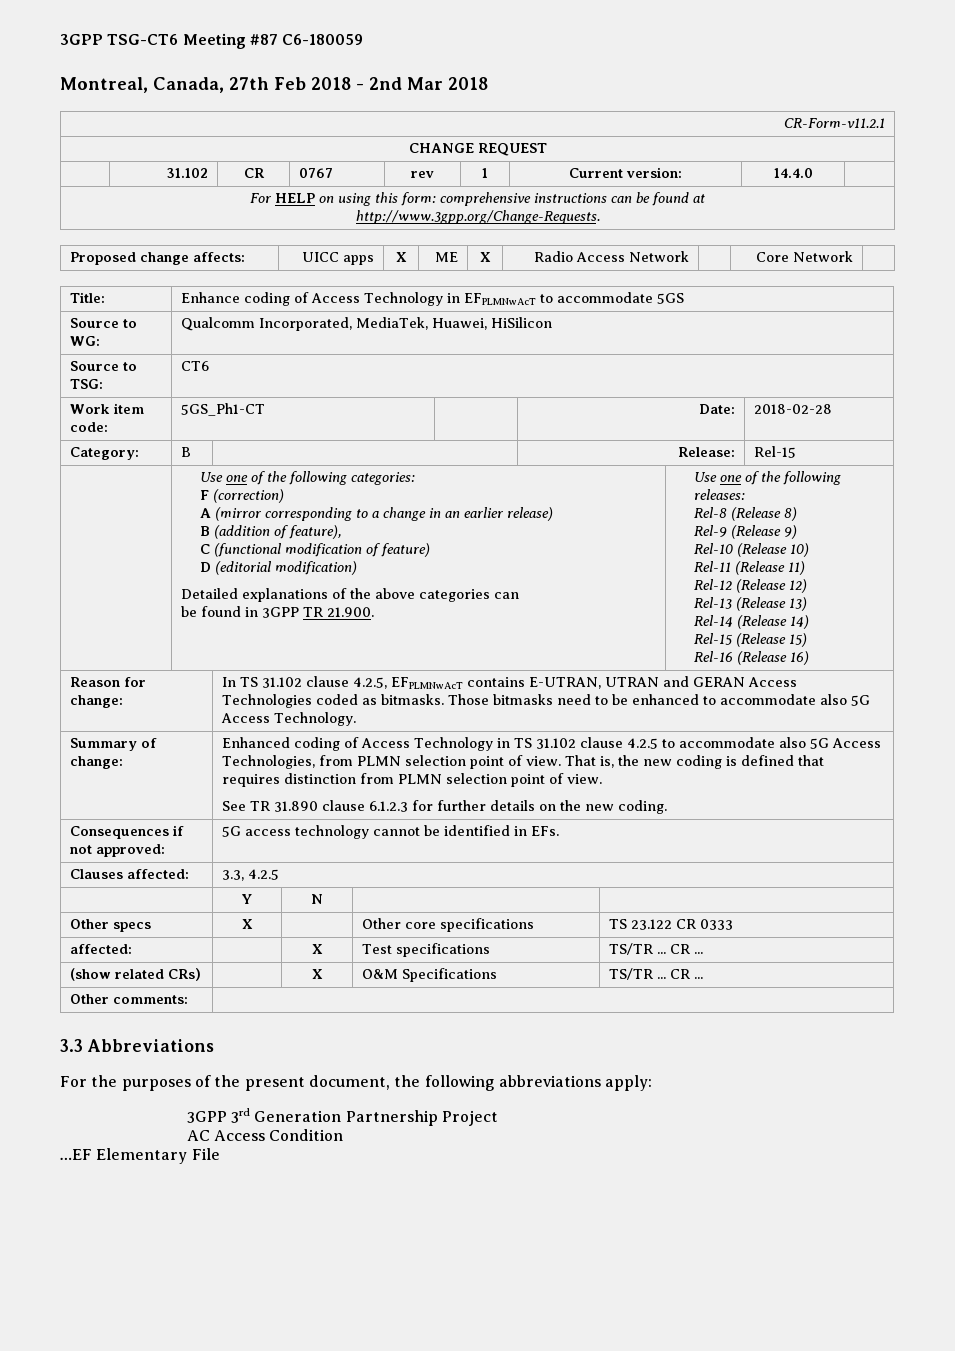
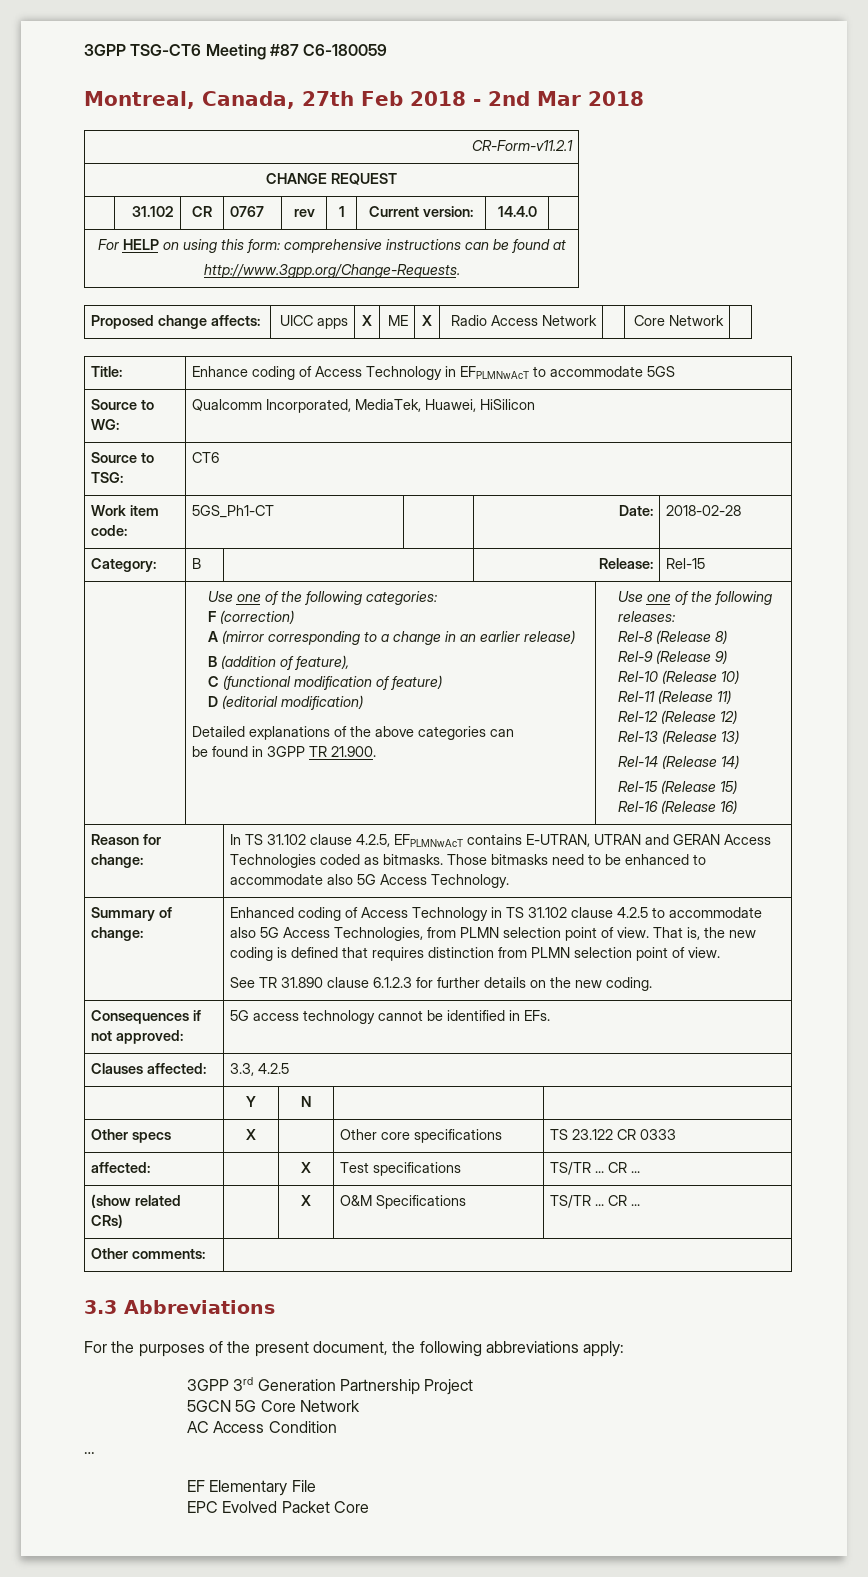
(499, 1118) none -> [186,1400,360,1412] // 5GCN 5G Core Network
[60,1149,92,1160] …EF -> [84,1452,95,1454] [186,1480,205,1492] … // EF
(220, 1154) none -> [186,1501,369,1513] // EPC Evolved Packet Core

